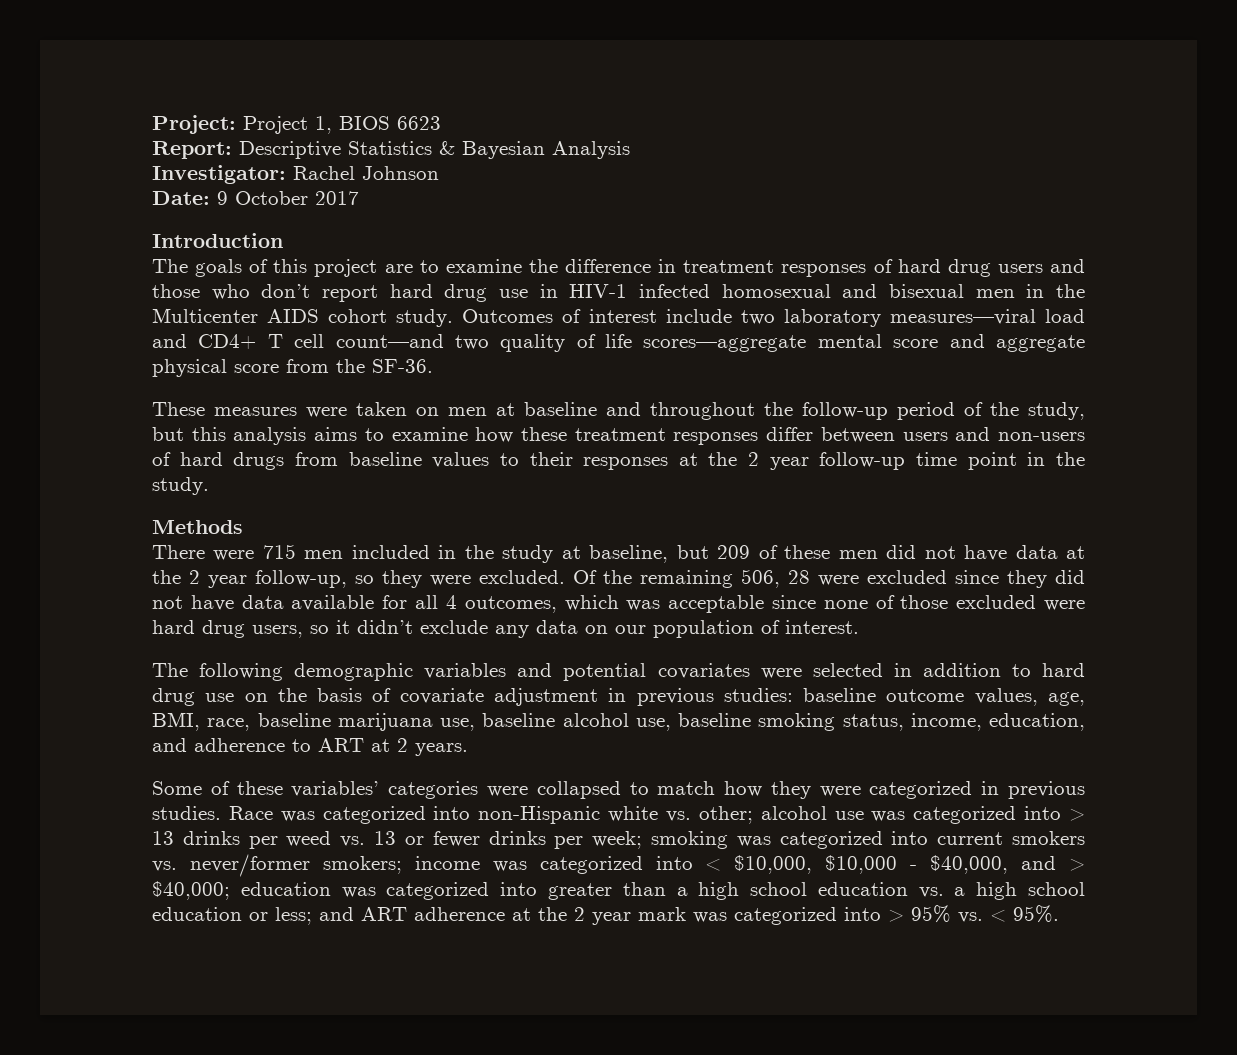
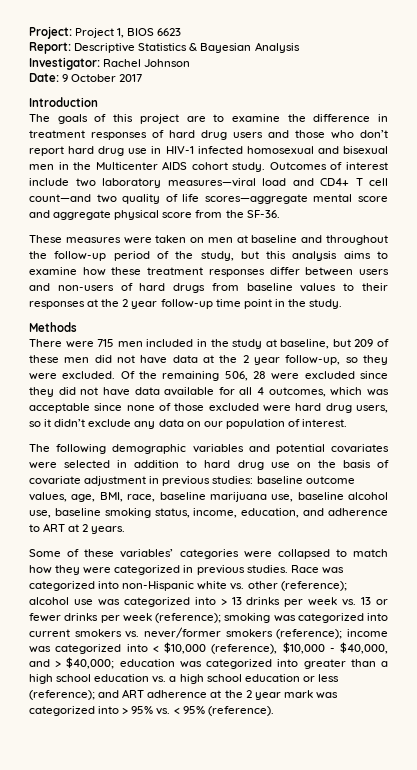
[698,806,753,824] other; -> [247,581,347,591] other (reference);
[286,831,332,847] weed -> [308,597,338,606] week
[592,831,643,849] week; -> [122,613,221,623] week (reference);
[322,856,402,874] smokers; -> [225,629,343,639] smokers (reference);
[734,855,813,874] $10,000, -> [164,642,278,654] $10,000 (reference),
[275,907,312,925] less; -> [317,674,339,682] [29,690,95,700] less (reference);
[1013,905,1059,923] 95%. -> [182,706,274,716] 95% (reference).

